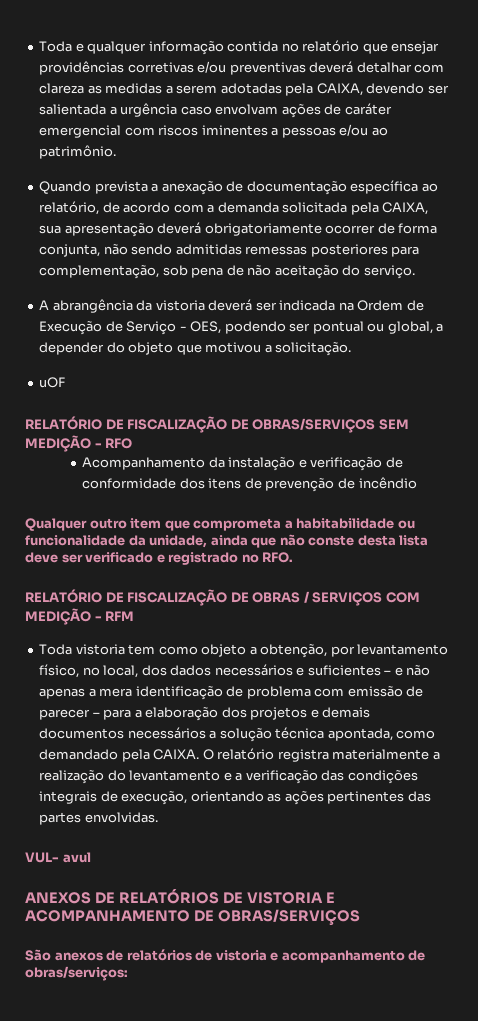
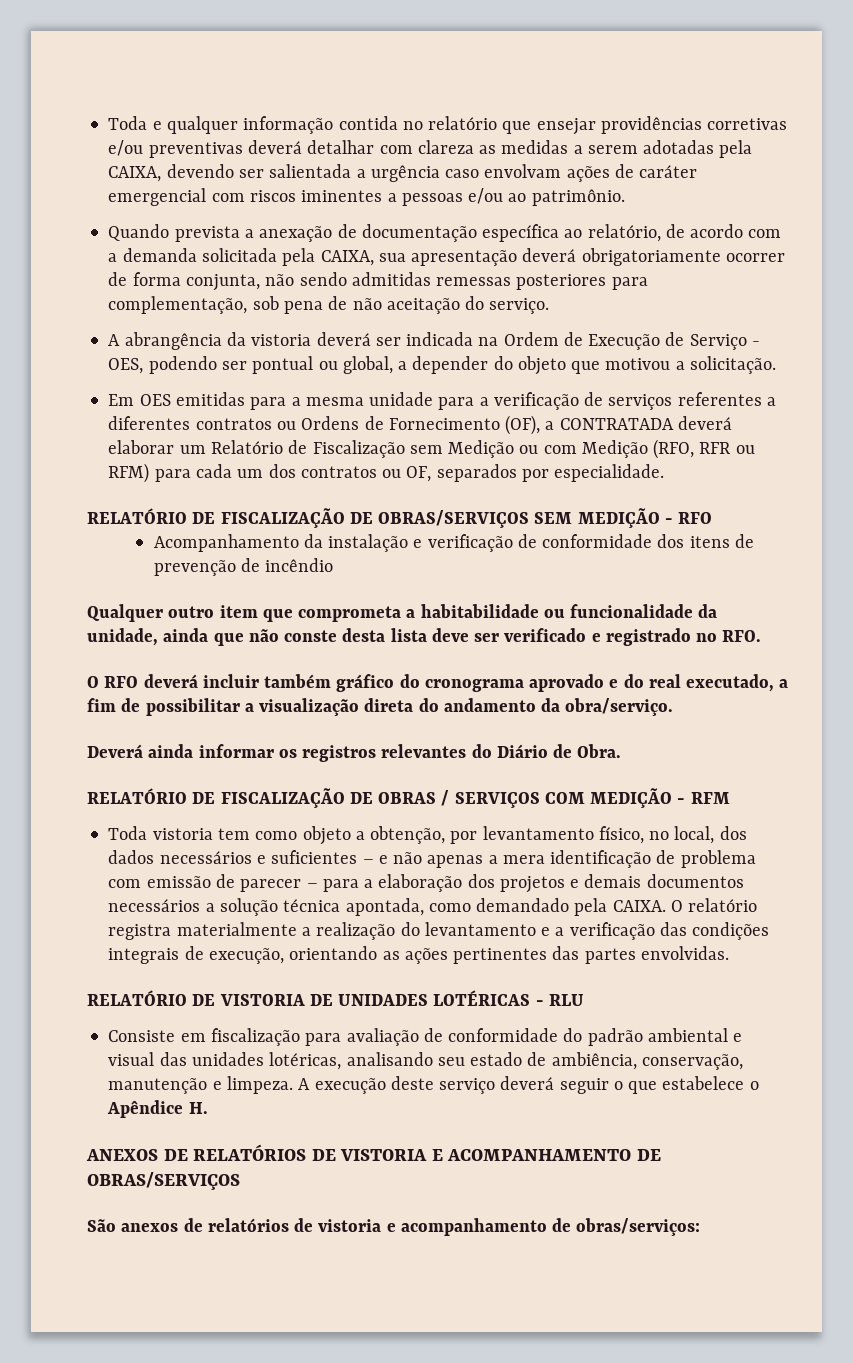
[39,377,66,388] uOF -> [108,392,776,410] [108,415,732,435] [108,439,755,459] [108,463,665,483] Em OES emitidas para a mesma unidade para a verificação de serviços referentes a diferentes contratos ou Ordens de Fornecimento (OF), a CONTRATADA deverá elaborar um Relatório de Fiscalização sem Medição ou com Medição (RFO, RFR ou RFM) para cada um dos contratos ou OF, separados por especialidade.
(294, 557) none -> [87,674,789,692] [87,698,674,716] [87,744,622,762] // O RFO deverá incluir também gráfico do cronograma aprovado e do real executado, a fim de possibilitar a visualização direta do andamento da obra/serviço. // Deverá ainda informar os registros relevantes do Diário de Obra.
[25,852,91,863] VUL- avul -> [87,990,584,1006] [108,1028,743,1046] [108,1052,743,1070] [108,1076,759,1094] [107,1100,208,1118] RELATÓRIO DE VISTORIA DE UNIDADES LOTÉRICAS - RLU // Consiste em fiscalização para avaliação de conformidade do padrão ambiental e visual das unidades lotéricas, analisando seu estado de ambiência, conservação, manutenção e limpeza. A execução deste serviço deverá seguir o que estabelece o Apêndice H.

